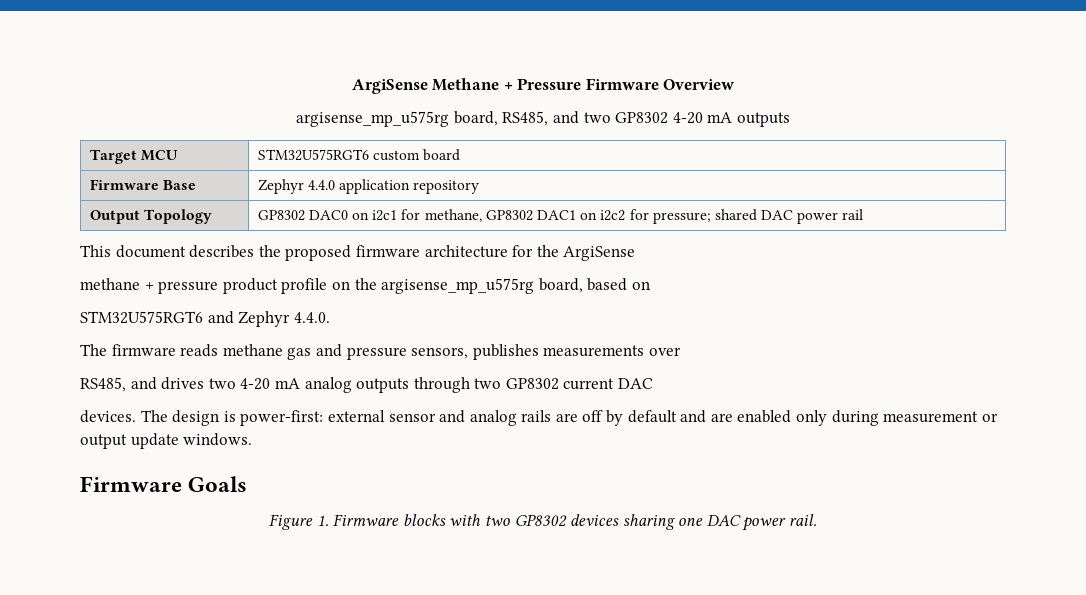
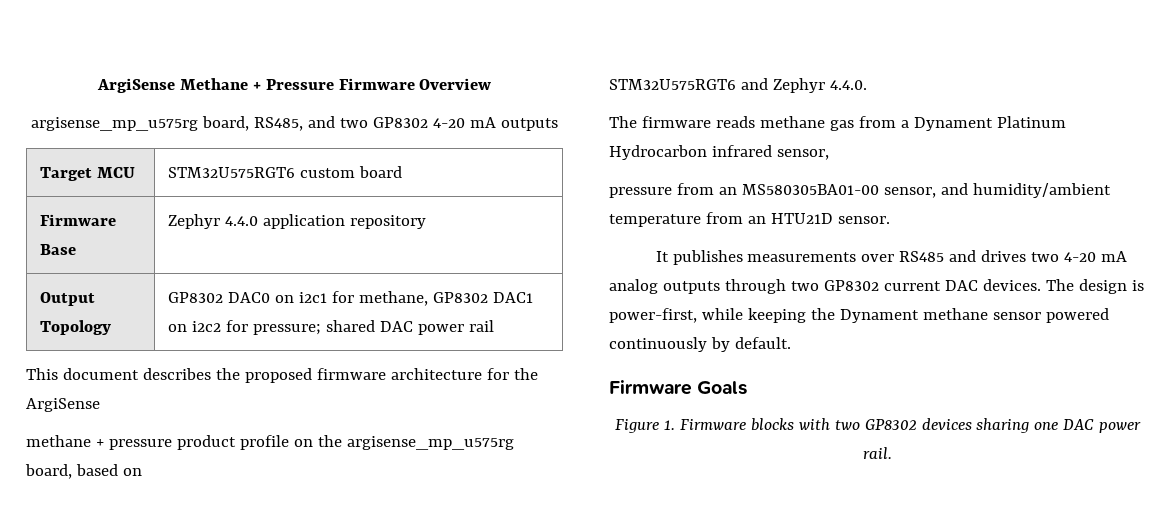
[315,344,469,360] and pressure sensors, -> [858,116,1066,131] [609,145,829,160] [609,183,1111,198] [609,212,890,227] [655,251,669,262] from a Dynament Platinum Hydrocarbon infrared sensor, // pressure from an MS580305BA01-00 sensor, and humidity/ambient temperature from an HTU21D sensor. // It
[80,377,126,392] // RS485, -> [899,251,945,262] RS485
(654, 383) // -> (978, 285) none
[240,410,998,426] [80,433,253,449] power-first: external sensor and analog rails are off by default and are enabled only during measurement or output update windows. -> [609,308,1109,323] [609,337,791,352] power-first, while keeping the Dynament methane sensor powered continuously by default.

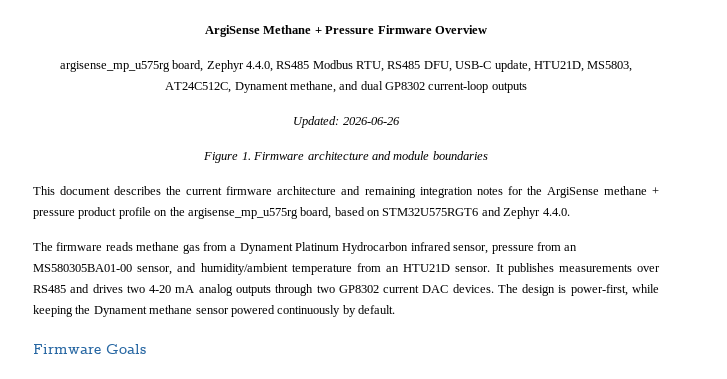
[254,116,558,131] [40,167,136,181] [168,166,403,178] [40,214,117,226] [40,244,77,255] [168,214,427,229] [40,292,96,306] [40,320,112,335] [168,291,534,306] [168,320,495,335] RS485, and two GP8302 4-20 mA outputs // Target MCU | STM32U575RGT6 custom board // Firmware Base | Zephyr 4.4.0 application repository // Output Topology | GP8302 DAC0 on i2c1 for methane, GP8302 DAC1 on i2c2 for pressure; shared DAC power rail -> [206,60,633,72] [165,81,527,93] [293,116,400,128] [203,151,488,163] Zephyr 4.4.0, RS485 Modbus RTU, RS485 DFU, USB-C update, HTU21D, MS5803, AT24C512C, Dynament methane, and dual GP8302 current-loop outputs // Updated: 2026-06-26 // Figure 1. Firmware architecture and module boundaries
[244,368,312,383] proposed -> [186,187,223,195] current
(482, 374) none -> [341,186,503,198] and remaining integration notes
(100, 405) // -> (599, 192) none
(142, 472) // -> (380, 213) none
(829, 154) // -> (489, 249) none
(890, 220) // -> (491, 269) none
[614,418,1142,433] [863,447,892,459] // Figure 1. Firmware blocks with two GP8302 devices sharing one DAC power rail. -> (146, 349) none

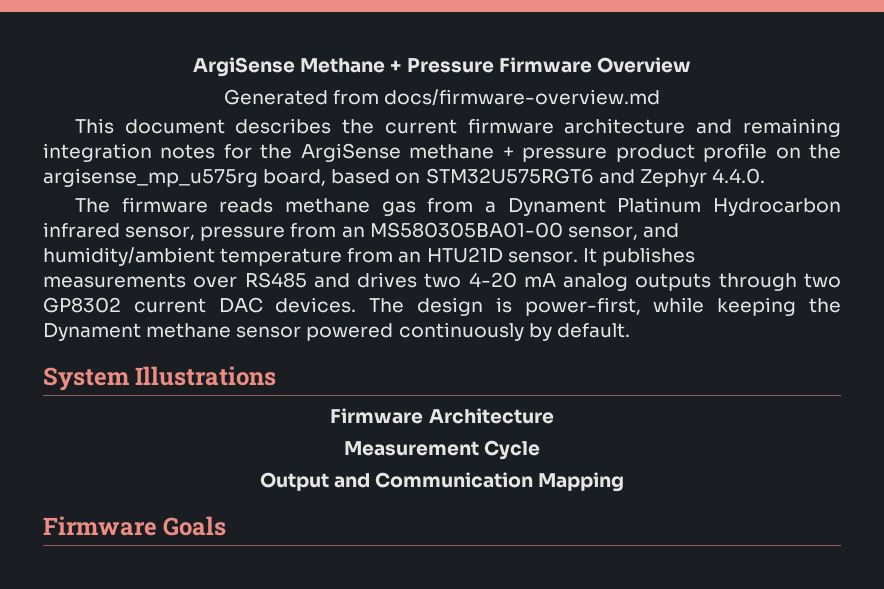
[59,60,633,72] [165,81,527,93] [293,116,400,128] [203,151,488,163] argisense_mp_u575rg board, Zephyr 4.4.0, RS485 Modbus RTU, RS485 DFU, USB-C update, HTU21D, MS5803, AT24C512C, Dynament methane, and dual GP8302 current-loop outputs // Updated: 2026-06-26 // Figure 1. Firmware architecture and module boundaries -> [223,89,661,106] Generated from docs/firmware-overview.md
(395, 309) none -> [43,366,277,391] [330,408,554,424] [343,440,541,460] [259,472,625,492] // System Illustrations // Firmware Architecture // Measurement Cycle // Output and Communication Mapping

